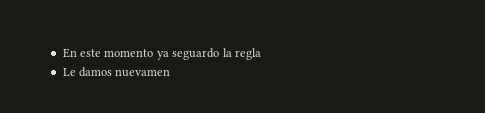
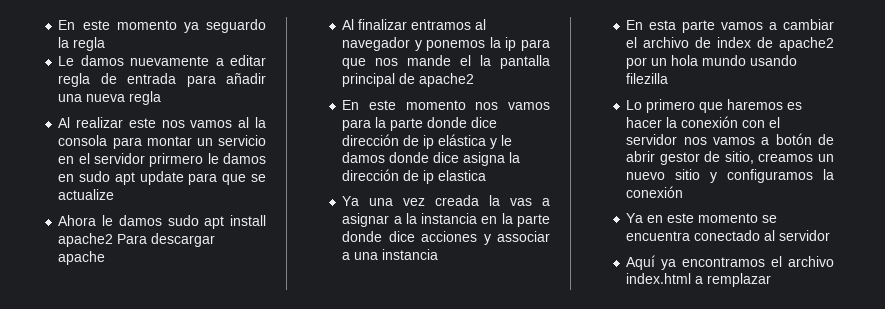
[115,69,171,77] nuevamen -> [130,55,266,66] [58,73,266,87] [58,91,162,105] [58,117,266,128] [58,135,266,149] [58,153,266,167] [58,171,266,185] [58,189,115,200] [58,215,266,229] [58,233,216,247] [58,251,106,265] [342,19,487,30] [342,37,550,51] [342,55,550,69] [342,73,475,87] [342,100,550,110] [342,117,498,131] [342,134,513,149] [342,152,521,166] [342,169,487,184] [342,195,550,206] [342,213,550,227] [342,231,550,245] [342,249,439,260] [626,19,834,33] [626,37,834,51] [626,55,798,69] [626,73,669,84] [626,99,803,113] [626,116,781,128] [626,133,834,145] [626,151,834,165] [626,169,834,183] [626,186,684,198] [626,213,778,223] [626,230,831,241] [626,255,834,270] [626,273,772,287] nuevamente a editar regla de entrada para añadir una nueva regla // Al realizar este nos vamos al la consola para montar un servicio en el servidor prirmero le damos en sudo apt update para que se actualize // Ahora le damos sudo apt install apache2 Para descargar apache // Al finalizar entramos al navegador y ponemos la ip para que nos mande el la pantalla principal de apache2 // En este momento nos vamos para la parte donde dice dirección de ip elástica y le damos donde dice asigna la dirección de ip elastica // Ya una vez creada la vas a asignar a la instancia en la parte donde dice acciones y associar a una instancia // En esta parte vamos a cambiar el archivo de index de apache2 por un hola mundo usando filezilla // Lo primero que haremos es hacer la conexión con el servidor nos vamos a botón de abrir gestor de sitio, creamos un nuevo sitio y configuramos la conexión // Ya en este momento se encuentra conectado al servidor // Aquí ya encontramos el archivo index.html a remplazar

